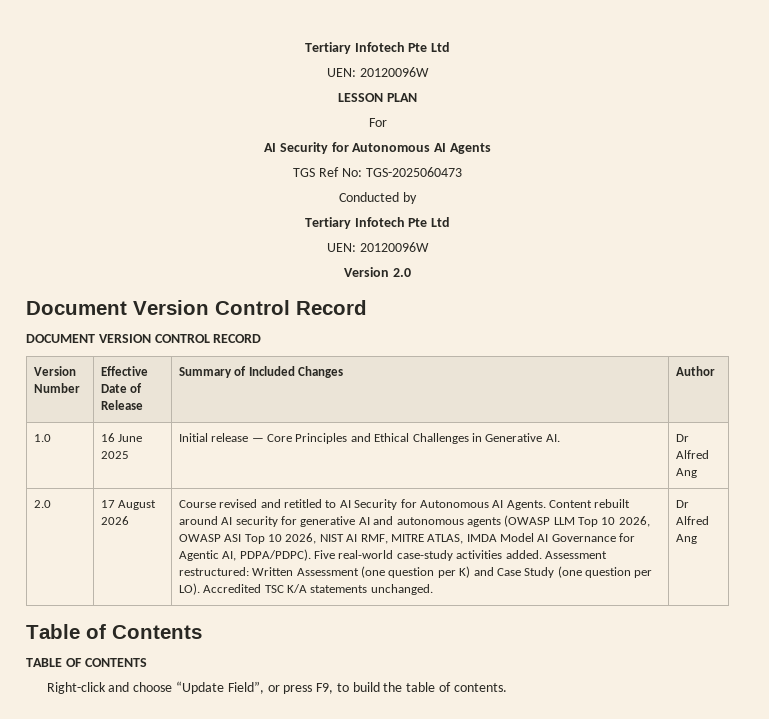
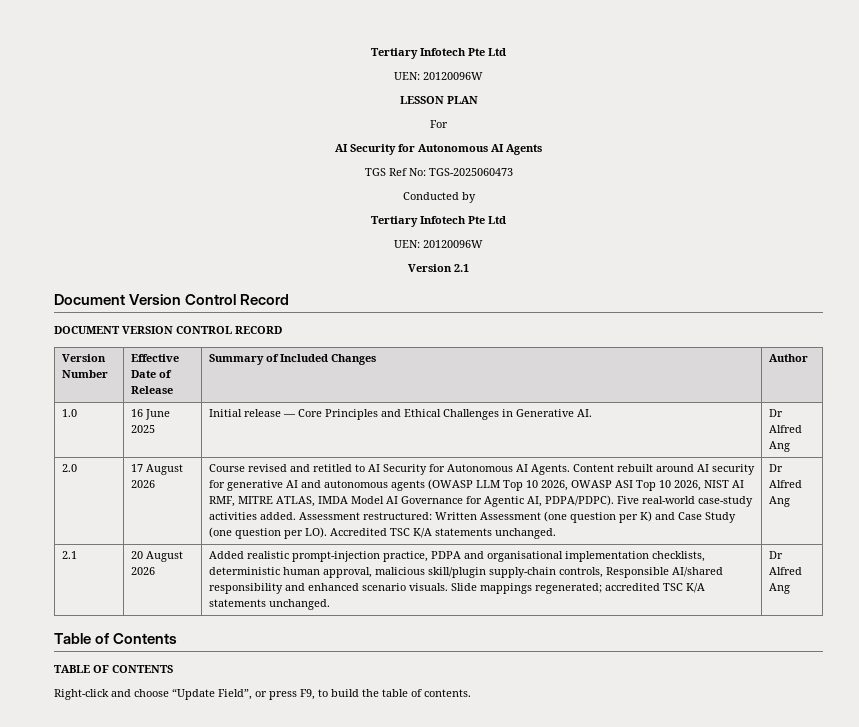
[392,268,411,277] 2.0 -> [454,264,469,272] 2.1
(697, 539) none -> [61,551,77,559] [130,551,183,562] [130,567,155,575] [208,551,705,562] [208,567,723,578] [208,583,705,594] [208,599,330,610] [768,551,783,559] [768,567,802,575] [768,583,790,594] // 2.1 | 20 August 2026 | Added realistic prompt-injection practice, PDPA and organisational implementation checklists, deterministic human approval, malicious skill/plugin supply-chain controls, Responsible AI/shared responsibility and enhanced scenario visuals. Slide mappings regenerated; accredited TSC K/A statements unchanged. | Dr Alfred Ang

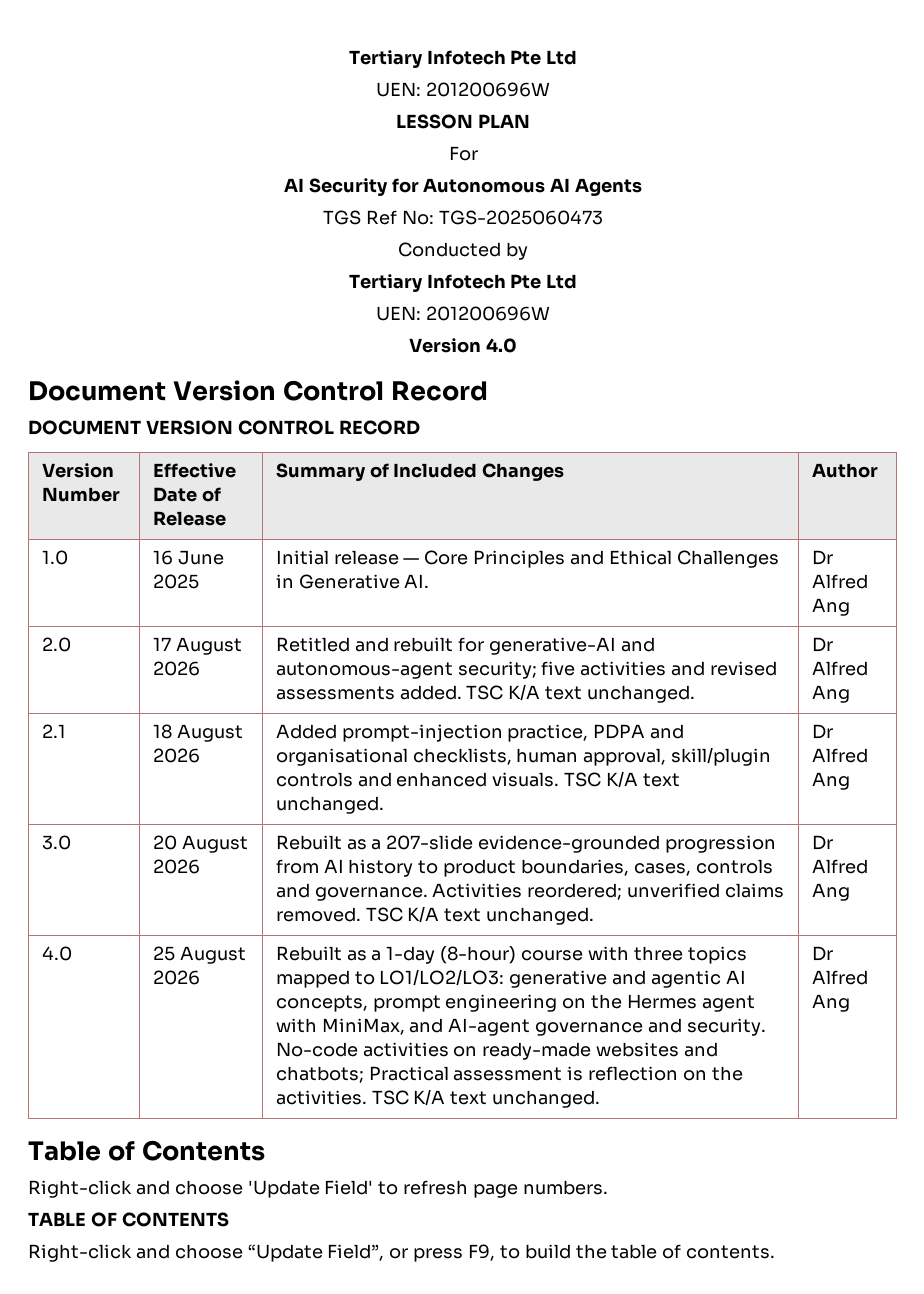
[371,48,506,59] [394,72,483,80] Tertiary Infotech Pte Ltd // UEN: 20120096W -> [348,50,578,68] [376,82,550,97] Tertiary Infotech Pte Ltd // UEN: 201200696W
[423,240,483,248] [408,264,469,272] 20120096W // Version 2.1 -> [425,306,550,321] [409,338,517,353] 201200696W // Version 4.0
[208,464,755,475] [208,479,744,491] [208,495,753,507] [208,511,736,523] [208,527,492,539] Course revised and retitled to AI Security for Autonomous AI Agents. Content rebuilt around AI security for generative AI and autonomous agents (OWASP LLM Top 10 2026, OWASP ASI Top 10 2026, NIST AI RMF, MITRE ATLAS, IMDA Model AI Governance for Agentic AI, PDPA/PDPC). Five real-world case-study activities added. Assessment restructured: Written Assessment (one question per K) and Case Study (one question per LO). Accredited TSC K/A statements -> [275,637,655,655] [275,661,777,679] [275,684,583,701] Retitled and rebuilt for generative-AI and autonomous-agent security; five activities and revised assessments added. TSC K/A text
[130,551,143,559] 20 -> [152,724,172,739] 18
[246,551,289,559] realistic -> (337, 731) none
[564,551,705,562] [208,567,723,578] [208,583,705,594] [208,599,266,607] implementation checklists, deterministic human approval, malicious skill/plugin supply-chain controls, Responsible AI/shared responsibility and enhanced scenario visuals. Slide mappings regenerated; accredited TSC K/A statements -> [412,747,772,766] [275,771,680,788] [275,796,384,814] [811,724,833,739] [811,748,868,763] [811,772,850,790] [41,835,71,850] [152,835,248,853] [152,859,200,874] [275,835,776,853] [275,859,773,877] [275,883,784,901] [275,906,595,925] [811,835,833,850] [811,859,868,874] [811,883,850,901] [41,946,72,961] [152,946,246,964] [152,970,200,985] [275,946,747,964] [275,969,746,988] [275,994,755,1012] [275,1018,766,1036] [275,1042,718,1060] [275,1066,743,1083] [275,1089,488,1106] checklists, human approval, skill/plugin controls and enhanced visuals. TSC K/A text unchanged. | Dr Alfred Ang // 3.0 | 20 August 2026 | Rebuilt as a 207-slide evidence-grounded progression from AI history to product boundaries, cases, controls and governance. Activities reordered; unverified claims removed. TSC K/A text unchanged. | Dr Alfred Ang // 4.0 | 25 August 2026 | Rebuilt as a 1-day (8-hour) course with three topics mapped to LO1/LO2/LO3: generative and agentic AI concepts, prompt engineering on the Hermes agent with MiniMax, and AI-agent governance and security. No-code activities on ready-made websites and chatbots; Practical assessment is reflection on the activities. TSC K/A text
(178, 638) none -> [28,1180,608,1198] // Right-click and choose 'Update Field' to refresh page numbers.

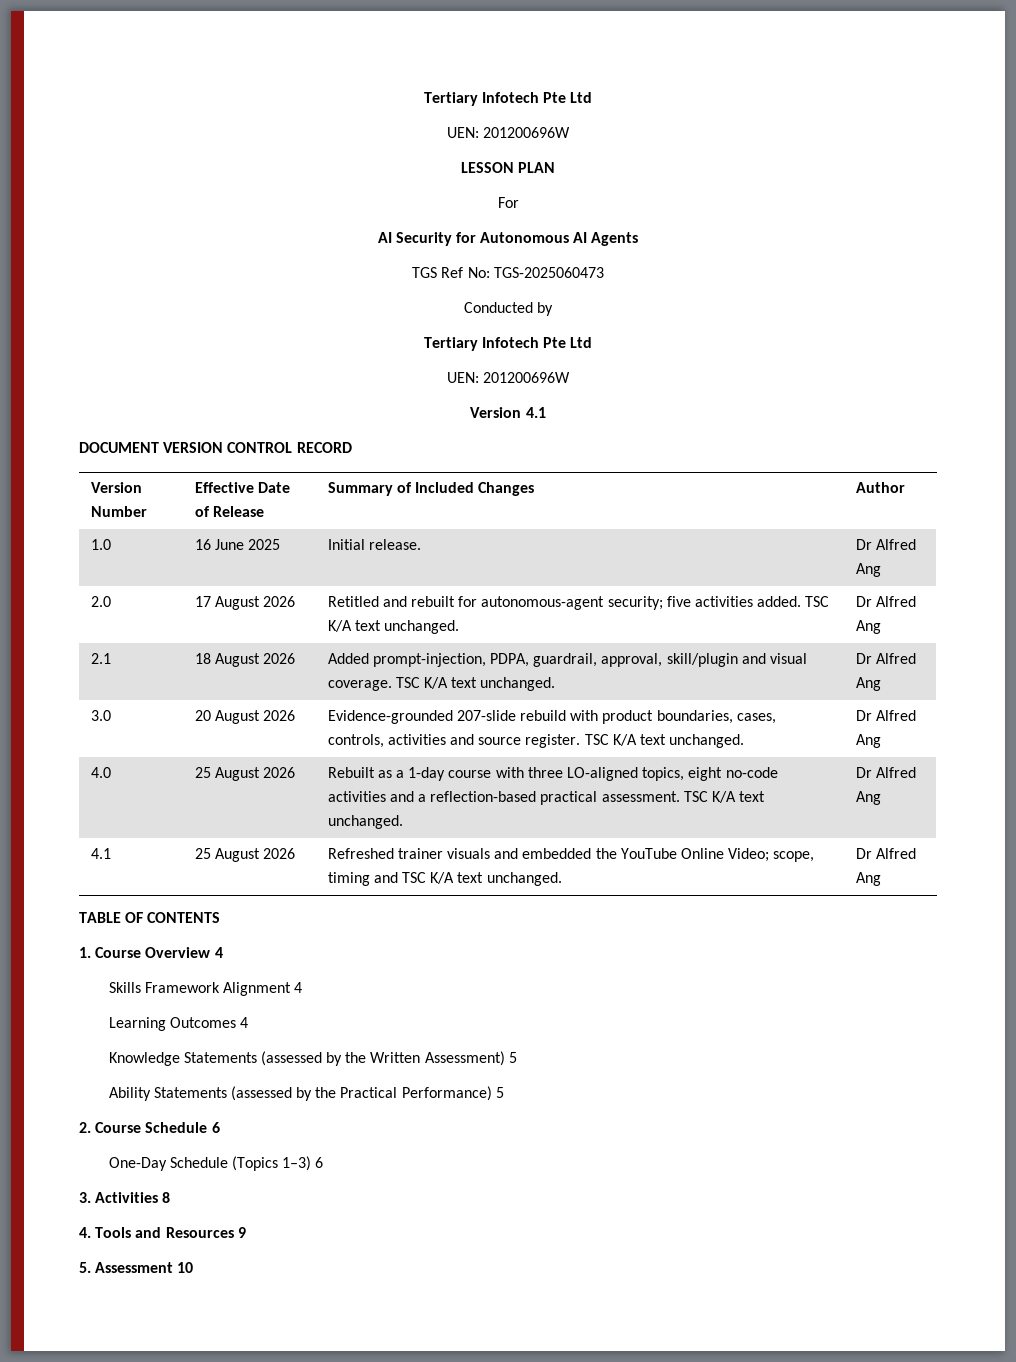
[485,338,517,353] [28,380,488,401] 4.0 // Document Version Control Record -> [525,407,546,418] 4.1
[333,550,779,568] [275,574,430,589] release — Core Principles and Ethical Challenges in Generative AI. -> [368,539,421,550] release.
[489,637,655,655] generative-AI and -> (478, 601) none
[671,661,777,676] [275,686,395,700] and revised assessments -> (754, 601) none
[341,724,685,742] [275,747,772,766] [275,772,560,787] prompt-injection practice, PDPA and organisational checklists, human approval, skill/plugin controls and enhanced visuals. -> [372,653,808,667] [327,680,392,691] prompt-injection, PDPA, guardrail, approval, skill/plugin and visual coverage.
[275,835,776,853] [275,859,773,877] [275,883,784,901] [275,907,361,922] Rebuilt as a 207-slide evidence-grounded progression from AI history to product boundaries, cases, controls and governance. Activities reordered; unverified claims removed. -> [327,710,776,724] [327,734,581,748] Evidence-grounded 207-slide rebuild with product boundaries, cases, controls, activities and source register.
[440,946,517,964] (8-hour) -> (446, 774) none
[687,946,747,964] [275,969,746,988] [275,994,755,1012] [275,1018,766,1036] [275,1042,718,1060] [275,1066,743,1083] [275,1089,601,1108] [811,946,833,961] [811,970,868,985] [811,994,850,1012] [28,1140,265,1161] [28,1180,608,1198] [28,1212,229,1227] [28,1244,776,1262] topics mapped to LO1/LO2/LO3: generative and agentic AI concepts, prompt engineering on the Hermes agent with MiniMax, and AI-agent governance and security. No-code activities on ready-made websites and chatbots; Practical assessment is reflection on the activities. TSC K/A text unchanged. | Dr Alfred Ang // Table of Contents // Right-click and choose 'Update Field' to refresh page numbers. // TABLE OF CONTENTS // Right-click and choose “Update Field”, or press F9, to build the table of contents. -> [567,767,778,781] [327,791,766,805] [327,815,403,829] [855,767,916,778] [855,791,881,805] [90,848,111,859] [194,848,296,862] [327,848,815,862] [327,872,562,886] [855,848,916,859] [855,872,881,886] [79,912,221,923] [79,947,223,958] [108,982,303,996] [108,1017,248,1031] [108,1051,517,1066] [108,1086,504,1101] [79,1122,220,1133] [108,1156,324,1171] [79,1192,171,1203] [79,1227,246,1238] [79,1262,194,1273] LO-aligned topics, eight no-code activities and a reflection-based practical assessment. TSC K/A text unchanged. | Dr Alfred Ang // 4.1 | 25 August 2026 | Refreshed trainer visuals and embedded the YouTube Online Video; scope, timing and TSC K/A text unchanged. | Dr Alfred Ang // TABLE OF CONTENTS // 1. Course Overview 4 // Skills Framework Alignment 4 // Learning Outcomes 4 // Knowledge Statements (assessed by the Written Assessment) 5 // Ability Statements (assessed by the Practical Performance) 5 // 2. Course Schedule 6 // One-Day Schedule (Topics 1–3) 6 // 3. Activities 8 // 4. Tools and Resources 9 // 5. Assessment 10

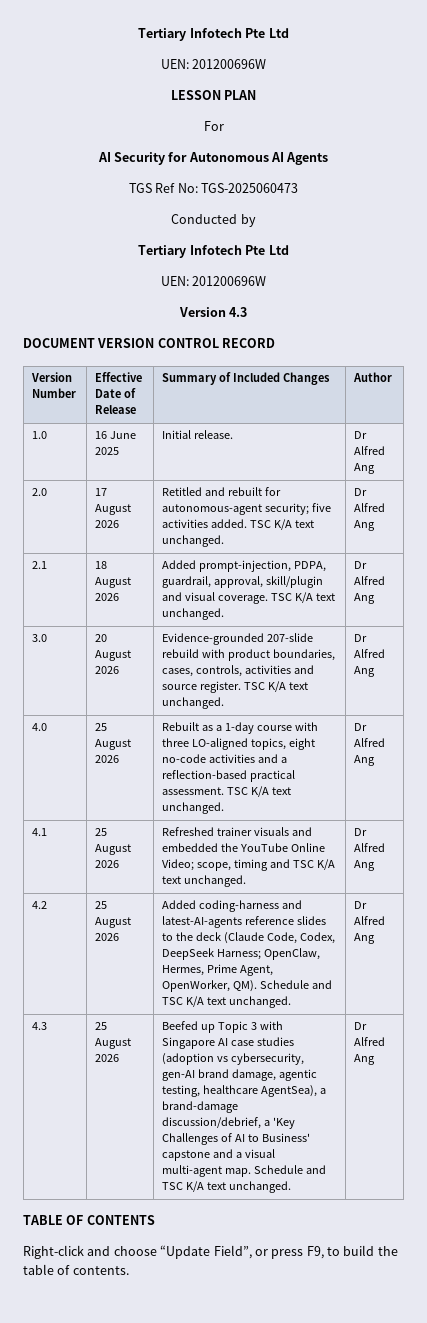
[525,407,546,418] 4.1 -> [229,307,248,317] 4.3
[79,912,221,923] [79,947,223,958] [108,982,303,996] [108,1017,248,1031] [108,1051,517,1066] [108,1086,504,1101] [79,1122,220,1133] [108,1156,324,1171] [79,1192,171,1203] [79,1227,246,1238] [79,1262,194,1273] // TABLE OF CONTENTS // 1. Course Overview 4 // Skills Framework Alignment 4 // Learning Outcomes 4 // Knowledge Statements (assessed by the Written Assessment) 5 // Ability Statements (assessed by the Practical Performance) 5 // 2. Course Schedule 6 // One-Day Schedule (Topics 1–3) 6 // 3. Activities 8 // 4. Tools and Resources 9 // 5. Assessment 10 -> [31,901,47,909] [94,901,107,909] [94,917,131,928] [94,933,119,941] [161,900,302,912] [161,916,326,928] [161,932,335,944] [161,948,320,960] [161,964,273,976] [161,980,332,992] [161,996,291,1008] [353,901,367,909] [353,916,385,925] [353,933,375,944] [31,1022,47,1030] [94,1022,107,1030] [94,1038,131,1049] [94,1054,119,1062] [161,1021,283,1033] [161,1037,294,1049] [161,1053,304,1065] [161,1069,317,1081] [161,1085,326,1097] [161,1101,238,1113] [161,1117,295,1129] [161,1133,310,1145] [161,1149,275,1161] [161,1165,326,1177] [161,1181,291,1193] [353,1022,367,1030] [353,1037,385,1046] [353,1054,375,1065] [23,1215,155,1225] [23,1245,398,1259] [23,1264,129,1275] // 4.2 | 25 August 2026 | Added coding-harness and latest-AI-agents reference slides to the deck (Claude Code, Codex, DeepSeek Harness; OpenClaw, Hermes, Prime Agent, OpenWorker, QM). Schedule and TSC K/A text unchanged. | Dr Alfred Ang // 4.3 | 25 August 2026 | Beefed up Topic 3 with Singapore AI case studies (adoption vs cybersecurity, gen-AI brand damage, agentic testing, healthcare AgentSea), a brand-damage discussion/debrief, a 'Key Challenges of AI to Business' capstone and a visual multi-agent map. Schedule and TSC K/A text unchanged. | Dr Alfred Ang // TABLE OF CONTENTS // Right-click and choose “Update Field”, or press F9, to build the table of contents.

